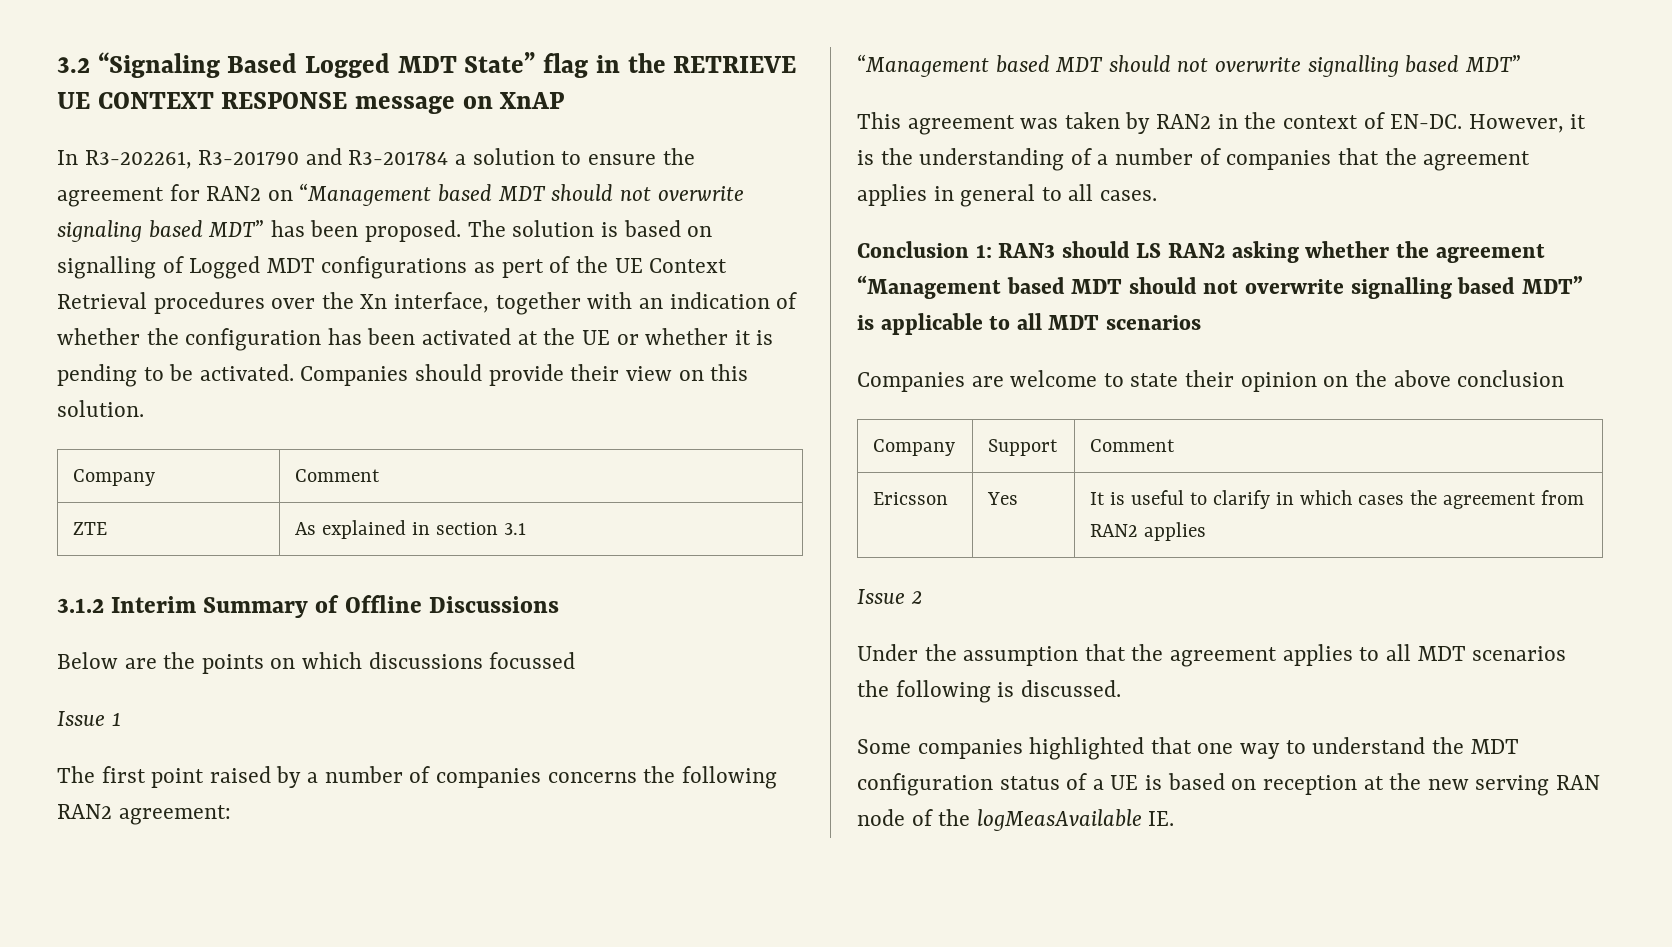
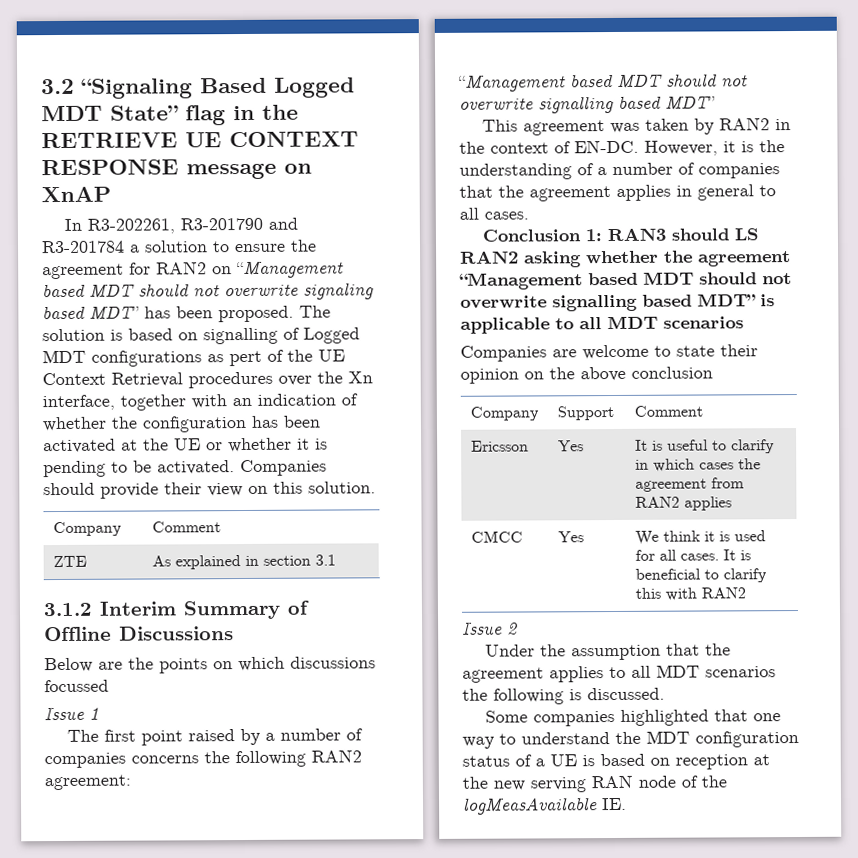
(1207, 531) none -> [470,530,523,543] [557,531,584,543] [634,530,766,545] [634,549,751,561] [634,568,767,583] [634,587,746,601] // CMCC | Yes | We think it is used for all cases. It is beneficial to clarify this with RAN2

